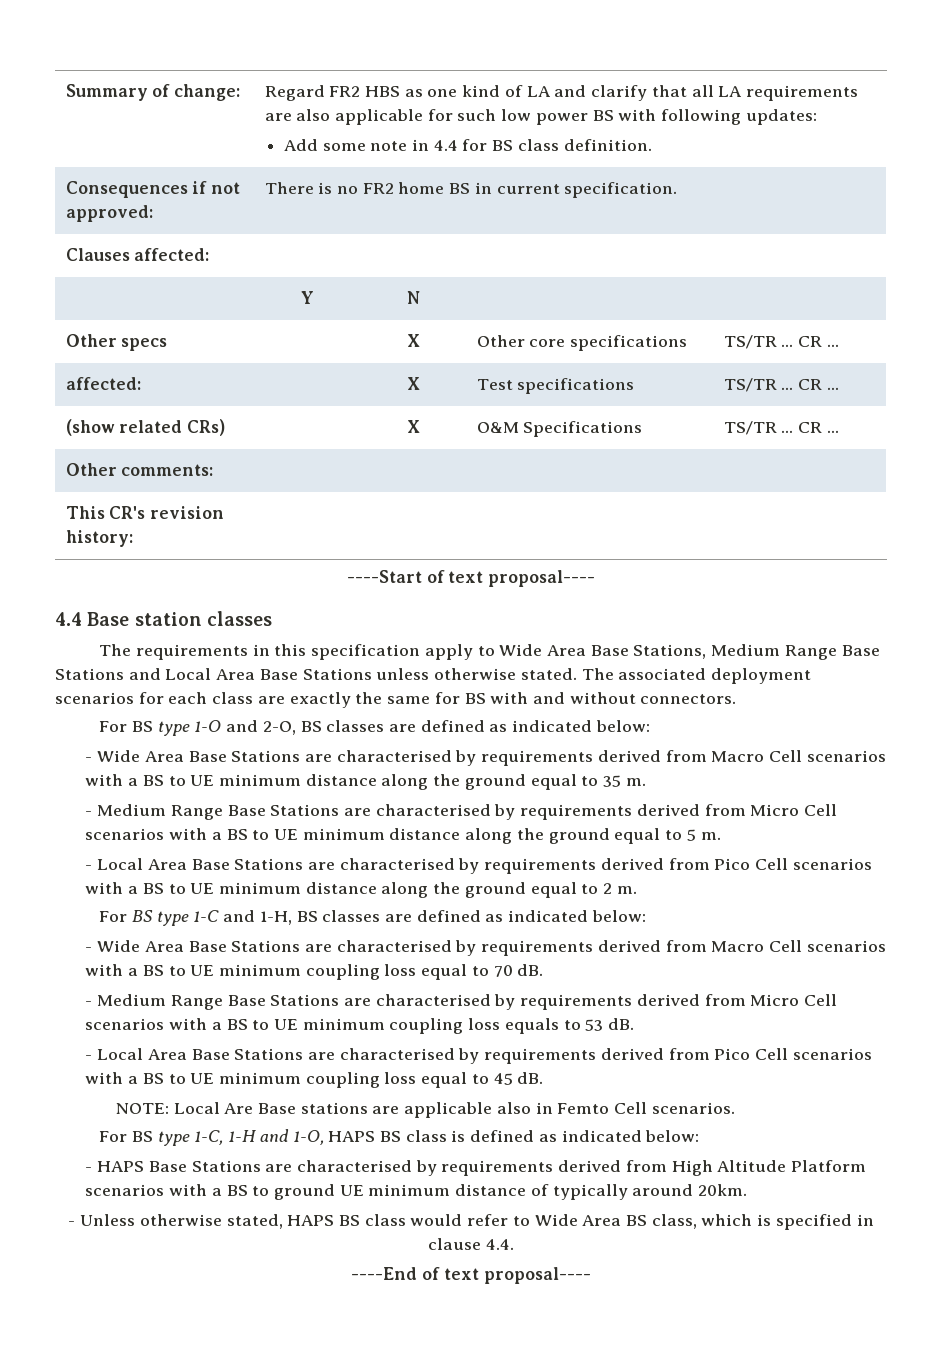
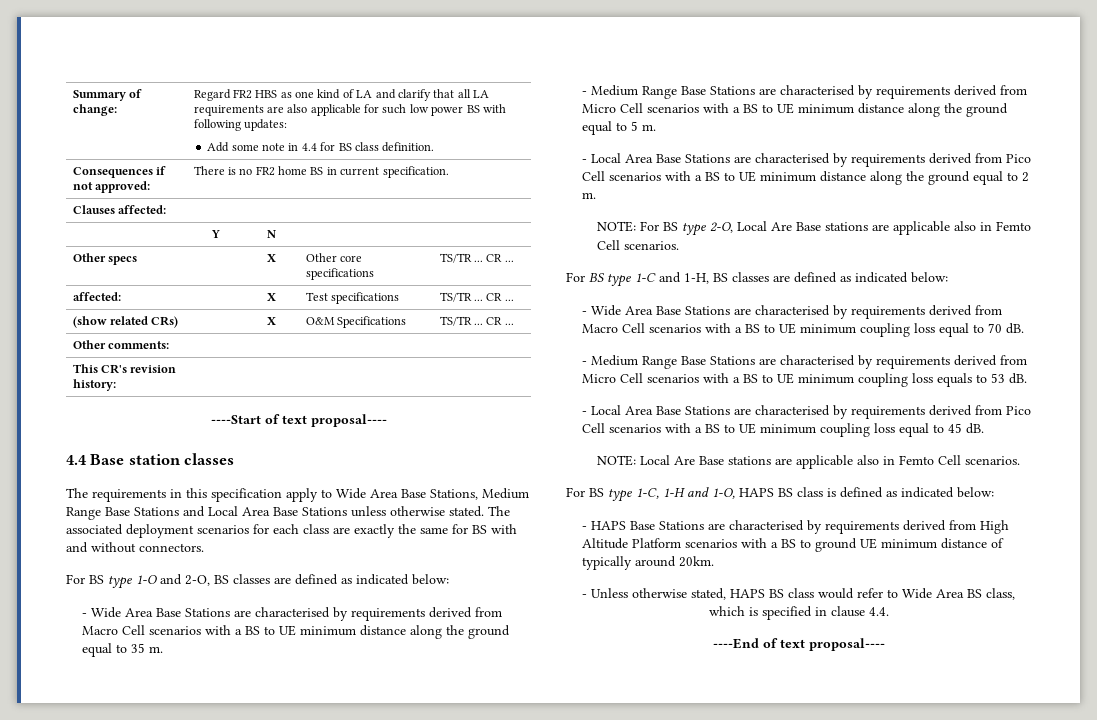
(637, 890) none -> [596,221,1031,236] [596,240,679,250] // NOTE: For BS type 2-O, Local Are Base stations are applicable also in Femto Cell scenarios.

